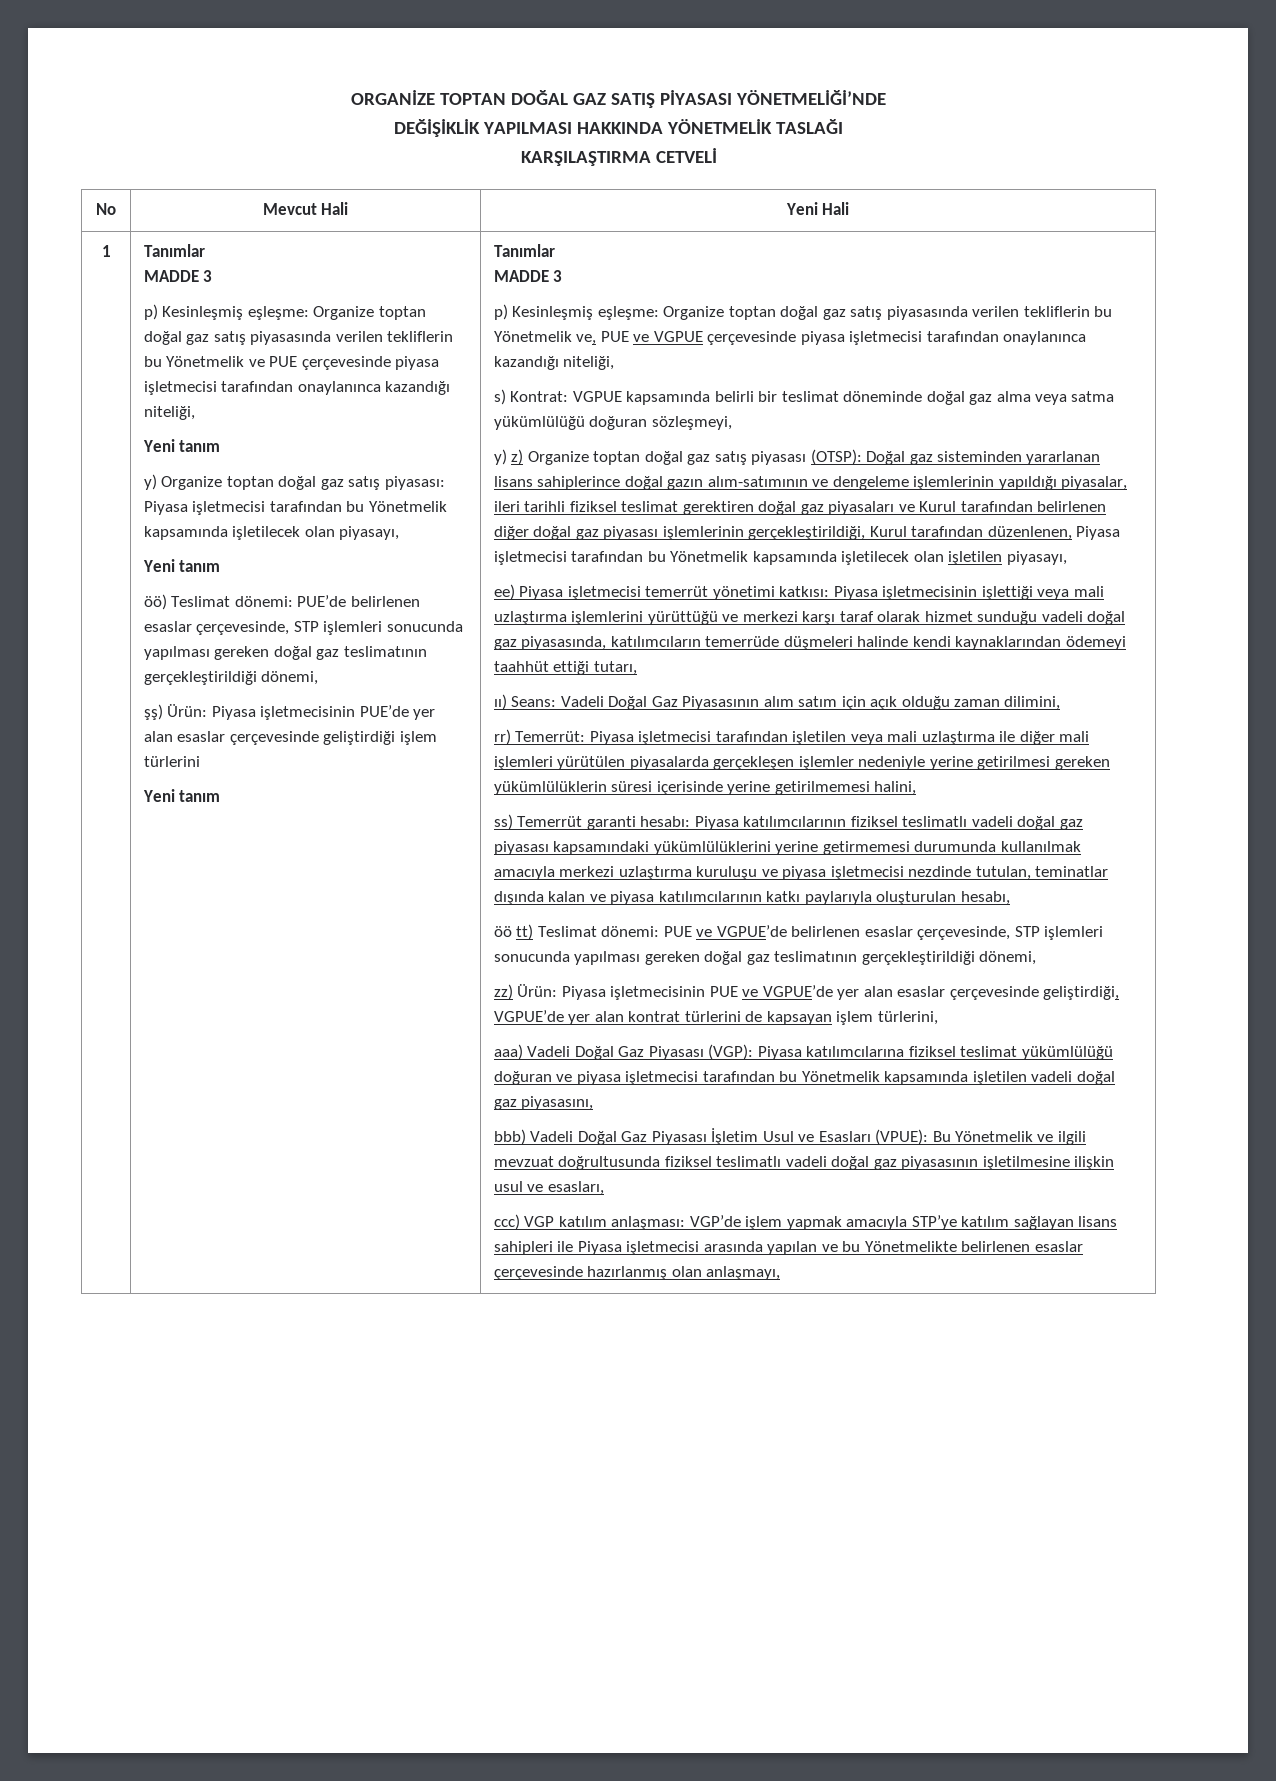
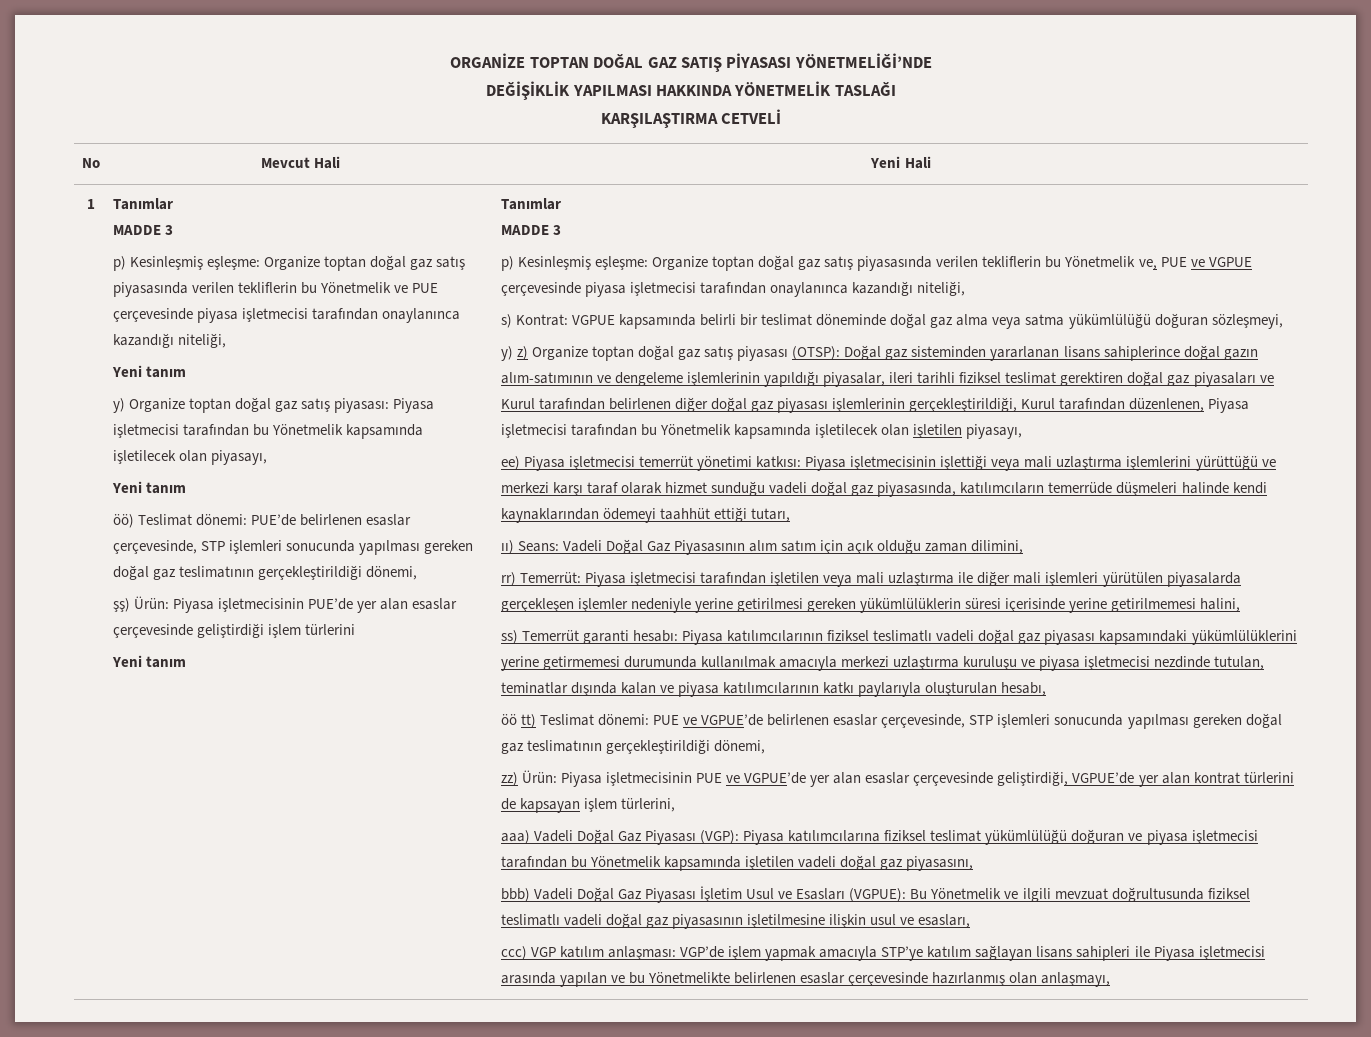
[875,1129,929,1145] (VPUE): -> [849,888,907,902] (VGPUE):

